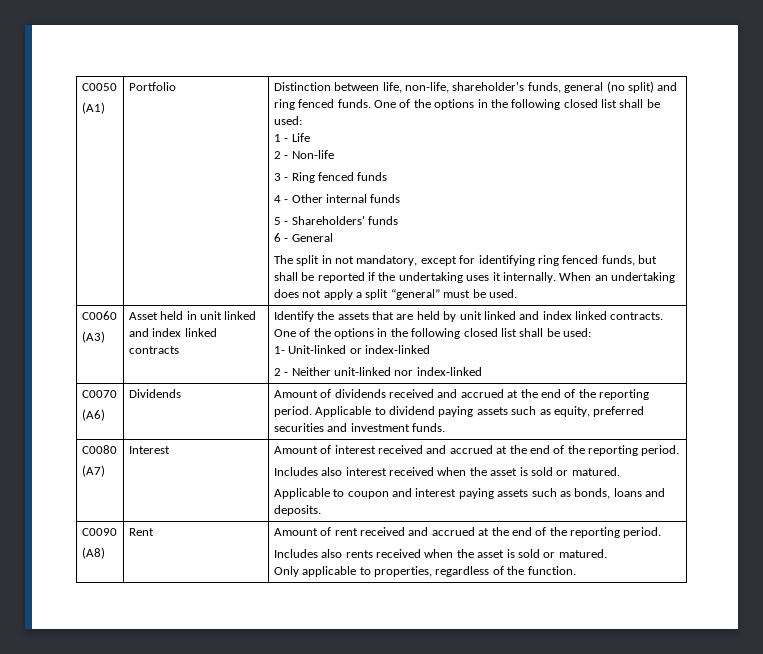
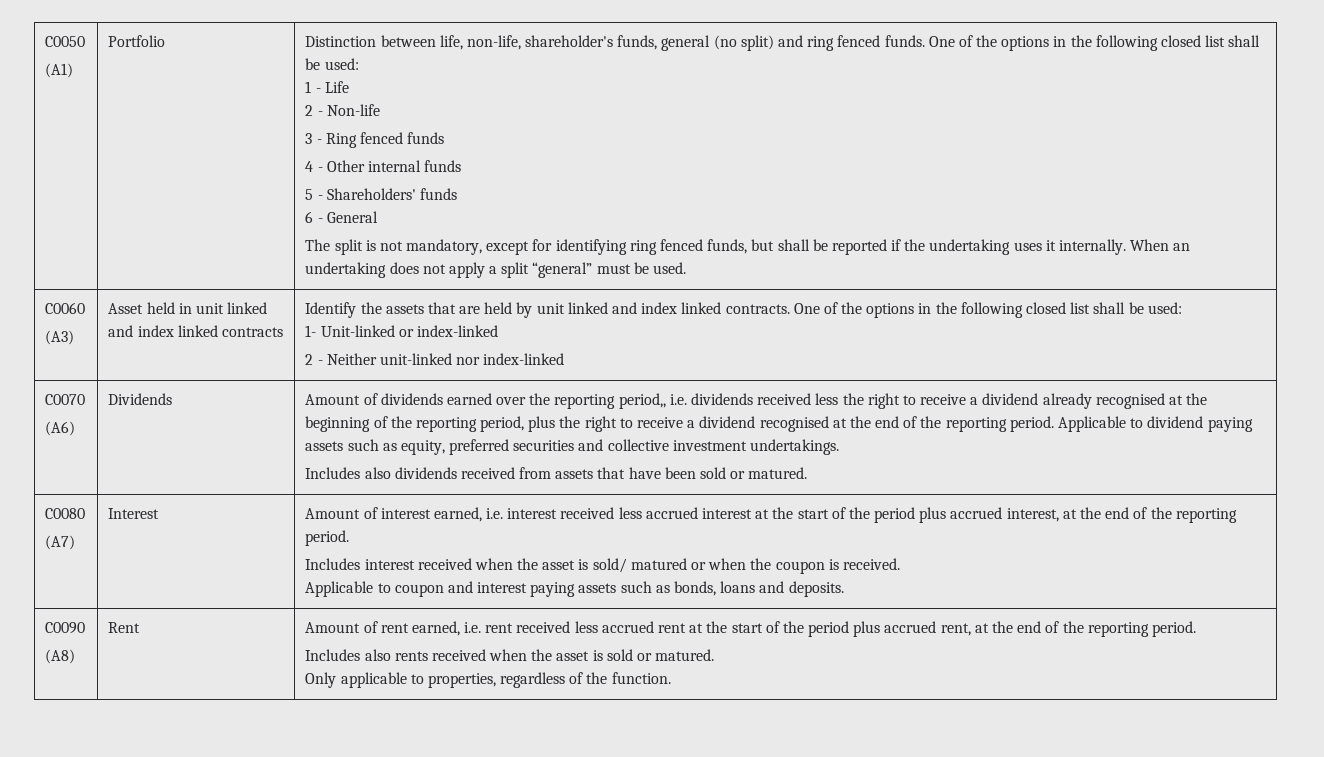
[321,255,332,264] in -> [365,240,376,251] is
[389,389,504,398] received and accrued -> [446,393,1208,409] [305,416,829,432] earned over the reporting period,, i.e. dividends received less the right to receive a dividend already recognised at the beginning of the reporting period, plus the right to receive a dividend recognised
[350,423,446,432] investment funds. -> [607,439,839,455] [305,467,808,479] collective investment undertakings. // Includes also dividends received from assets that have been sold or matured.
[378,445,680,456] [273,467,343,476] received and accrued at the end of the reporting period. // Includes also -> [433,507,1237,523] [305,530,350,546] [305,558,361,570] earned, i.e. interest received less accrued interest at the start of the period plus accrued interest, at the end of the reporting period. // Includes
[530,467,620,476] sold or matured. -> [592,558,900,574] sold/ matured or when the coupon is received.
[360,527,475,536] received and accrued -> [411,621,971,637] earned, i.e. rent received less accrued rent at the start of the period plus accrued rent,

